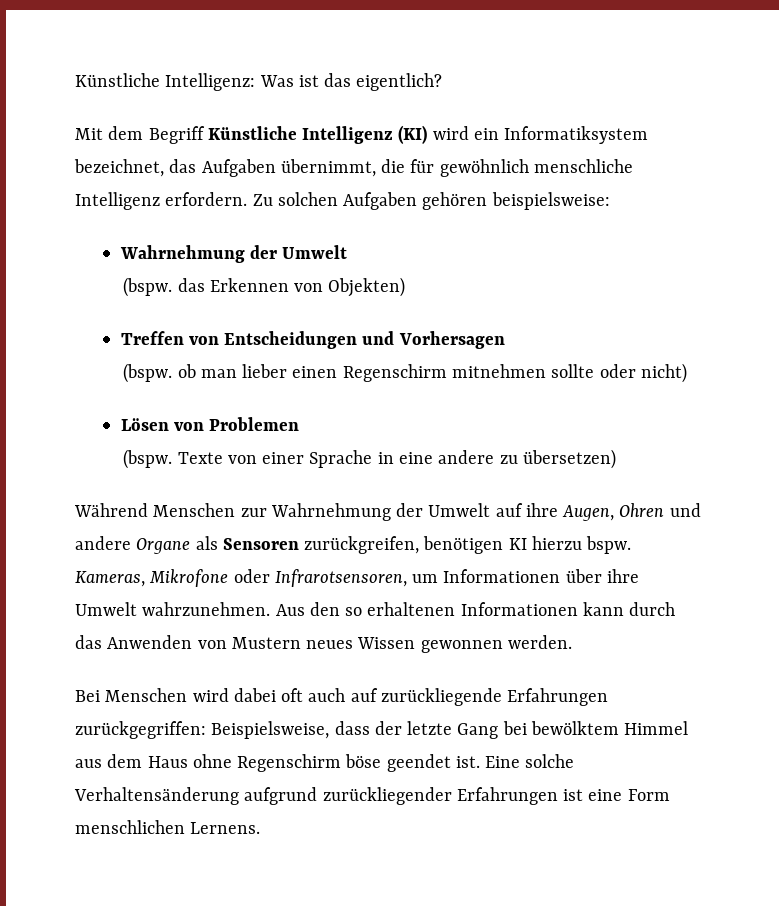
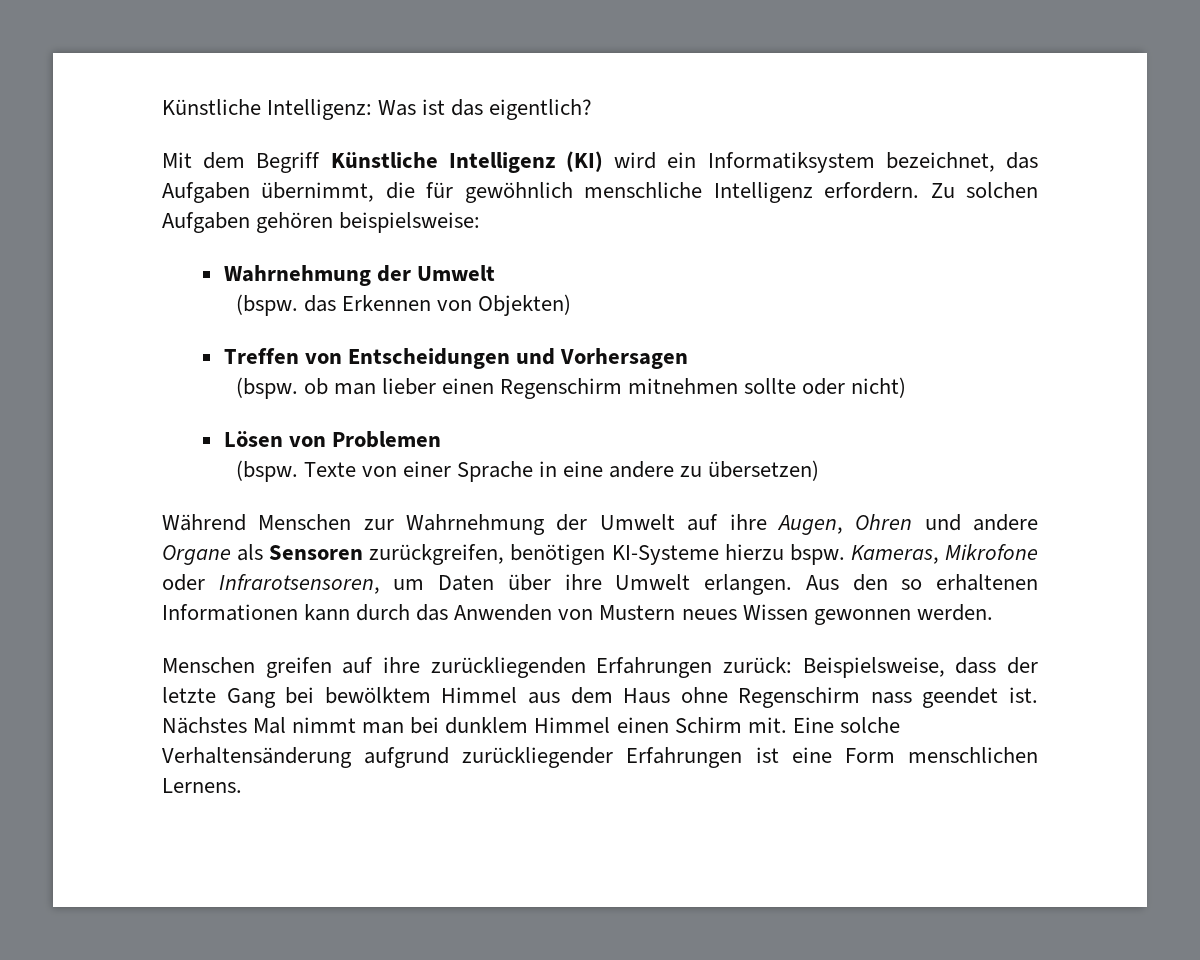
[508,538,527,550] KI -> [611,545,719,565] KI-Systeme
[443,569,561,583] Informationen -> [438,575,495,591] Daten
[142,602,271,616] wahrzunehmen. -> [704,574,793,595] erlangen.
[75,688,609,706] [75,721,206,739] Bei Menschen wird dabei oft auch auf zurückliegende Erfahrungen zurückgegriffen: -> [162,657,793,678] Menschen greifen auf ihre zurückliegenden Erfahrungen zurück:
[345,754,382,768] böse -> [870,692,912,704] nass
(480, 762) none -> [162,717,787,734] Nächstes Mal nimmt man bei dunklem Himmel einen Schirm mit.

